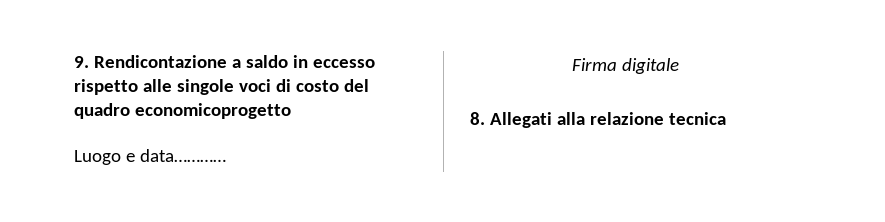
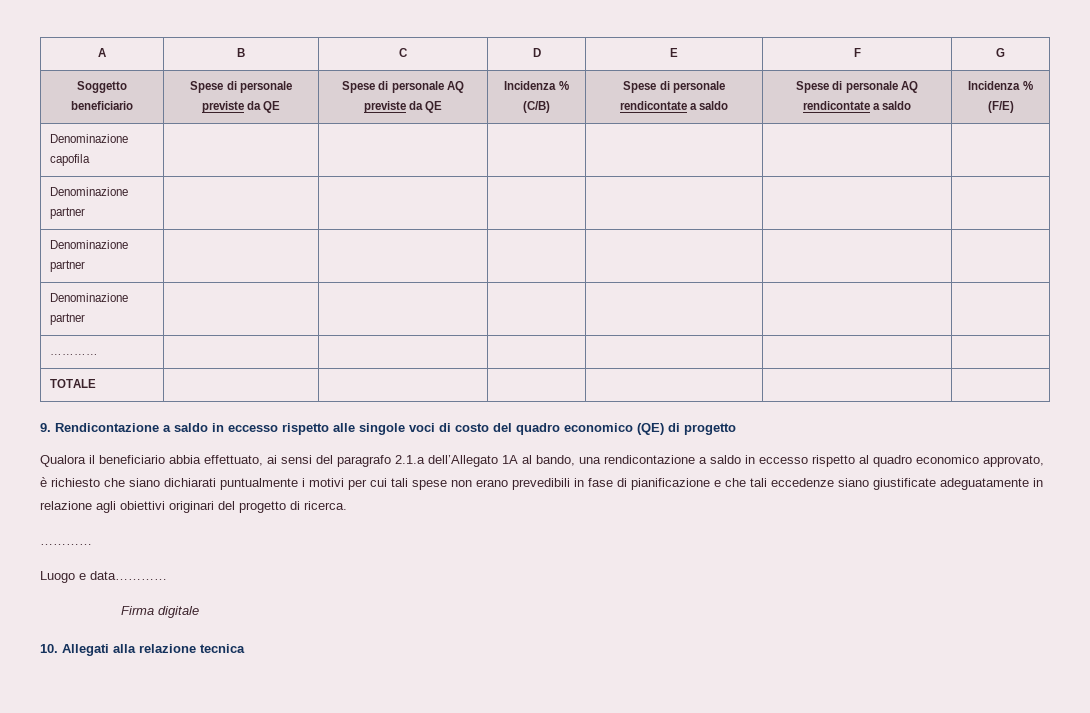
(74, 62) none -> [98,48,106,57] [237,48,245,57] [399,48,407,57] [532,48,541,57] [670,48,678,57] [853,48,861,57] [996,48,1005,57] [77,81,127,93] [71,101,133,110] [190,81,292,93] [201,101,281,113] [342,81,464,93] [363,101,443,113] [504,81,569,90] [523,101,550,113] [623,81,725,93] [619,101,729,110] [796,81,918,93] [802,101,912,110] [968,81,1033,90] [987,101,1014,113] [49,134,128,143] [49,154,90,166] [49,187,128,196] [49,207,85,219] [49,240,128,249] [49,260,85,272] [49,293,128,302] [49,313,85,325] [49,354,98,355] [49,379,96,388] A | B | C | D | E | F | G // Soggetto beneficiario | Spese di personale previste da QE | Spese di personale AQ previste da QE | Incidenza % (C/B) | Spese di personale rendicontate a saldo | Spese di personale AQ rendicontate a saldo | Incidenza % (F/E) // Denominazione capofila | | | | | | // Denominazione partner | | | | | | // Denominazione partner | | | | | | // Denominazione partner | | | | | | // ………… | | | | | | // TOTALE | | | | | | //
[134,103,291,119] economicoprogetto -> [564,423,736,435] [40,455,1044,467] [40,477,1043,490] [40,501,347,513] [40,544,92,545] economico (QE) di progetto // Qualora il beneficiario abbia effettuato, ai sensi del paragrafo 2.1.a dell’Allegato 1A al bando, una rendicontazione a saldo in eccesso rispetto al quadro economico approvato, è richiesto che siano dichiarati puntualmente i motivi per cui tali spese non erano prevedibili in fase di pianificazione e che tali eccedenze siano giustificate adeguatamente in relazione agli obiettivi originari del progetto di ricerca. // …………
[470,112,485,125] 8. -> [40,644,58,653] 10.

